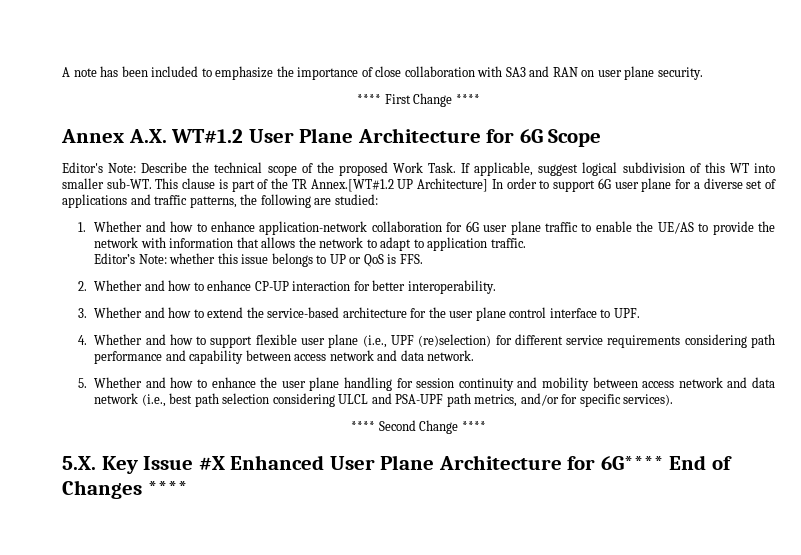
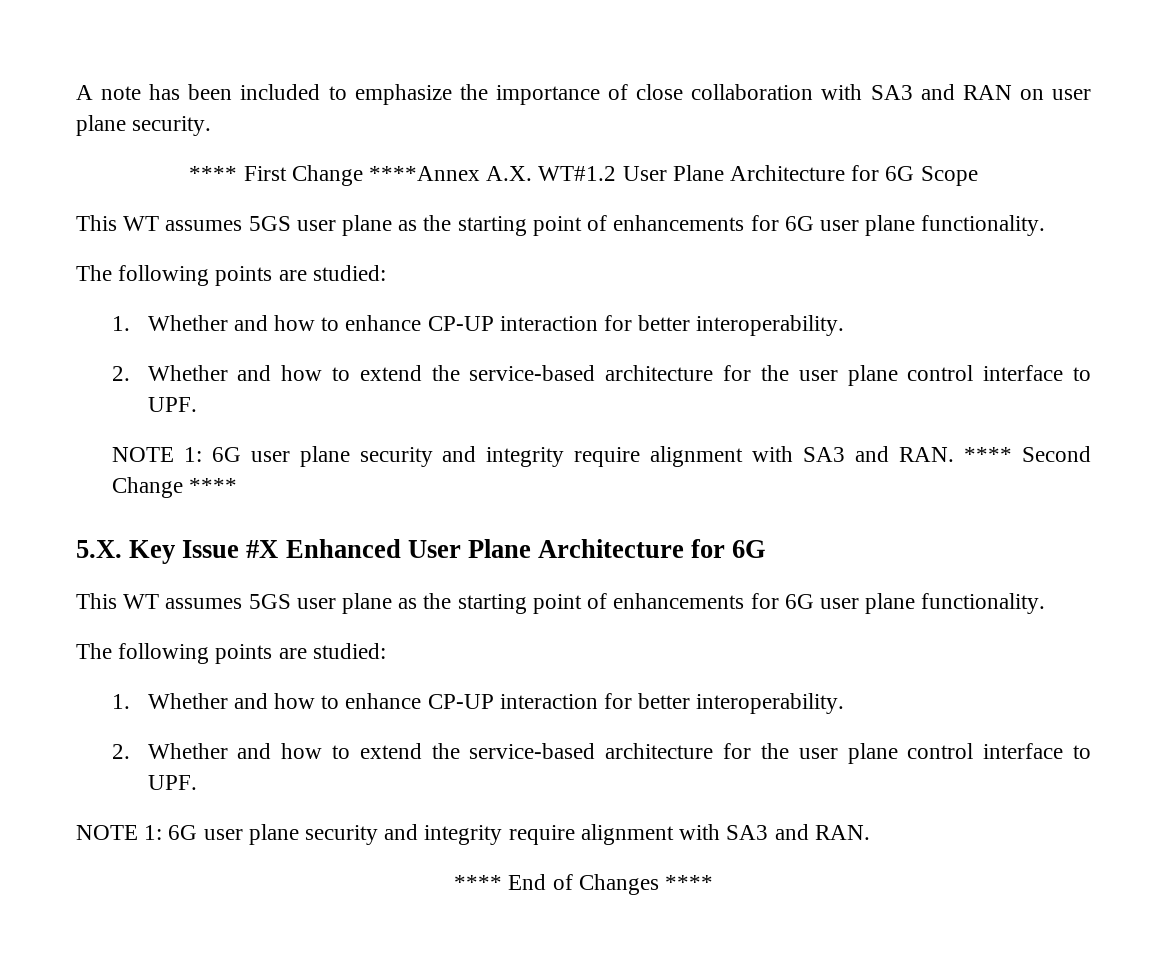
[455,94,480,104] [61,129,124,143] **** // Annex -> [368,166,480,181] ****Annex
[62,162,775,176] [62,178,777,192] [62,194,378,208] [78,221,775,235] [94,237,526,251] [94,253,423,267] [78,281,88,291] Editor's Note: Describe the technical scope of the proposed Work Task. If applicable, suggest logical subdivision of this WT into smaller sub-WT. This clause is part of the TR Annex.[WT#1.2 UP Architecture] In order to support 6G user plane for a diverse set of applications and traffic patterns, the following are studied: // 1. Whether and how to enhance application-network collaboration for 6G user plane traffic to enable the UE/AS to provide the network with information that allows the network to adapt to application traffic. // Editor’s Note: whether this issue belongs to UP or QoS is FFS. // 2. -> [76,215,1046,236] [76,265,386,286] [111,316,130,331] This WT assumes 5GS user plane as the starting point of enhancements for 6G user plane functionality. // The following points are studied: // 1.
[78,308,88,318] 3. -> [111,366,130,381] 2.
[78,334,776,348] [94,350,475,364] [78,377,775,391] [94,393,674,407] 4. Whether and how to support flexible user plane (i.e., UPF (re)selection) for different service requirements considering path performance and capability between access network and data network. // 5. Whether and how to enhance the user plane handling for session continuity and mobility between access network and data network (i.e., best path selection considering ULCL and PSA-UPF path metrics, and/or for specific services). // -> [111,446,955,467] NOTE 1: 6G user plane security and integrity require alignment with SA3 and RAN.
[600,456,664,470] 6G**** -> [732,540,767,558] [76,593,1046,614] [76,643,386,664] [111,693,845,714] [111,743,1091,764] [147,775,197,790] [76,824,870,845] [454,875,503,890] 6G // This WT assumes 5GS user plane as the starting point of enhancements for 6G user plane functionality. // The following points are studied: // 1. Whether and how to enhance CP-UP interaction for better interoperability. // 2. Whether and how to extend the service-based architecture for the user plane control interface to UPF. // NOTE 1: 6G user plane security and integrity require alignment with SA3 and RAN. // ****

